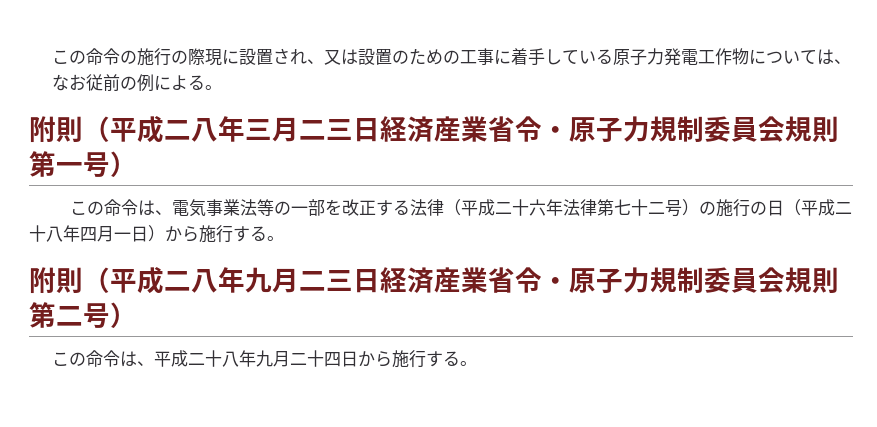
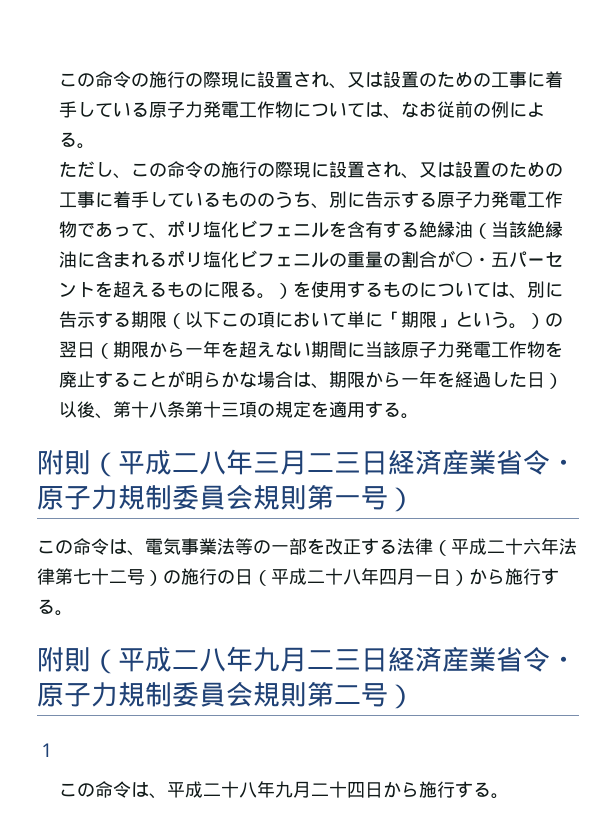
(222, 87) none -> [58,161,563,179] [58,191,563,209] [58,220,563,239] [58,250,563,268] [58,281,563,299] [58,311,563,329] [58,341,563,359] [58,370,563,389] [58,401,419,419] // ただし、この命令の施行の際現に設置され、又は設置のための工事に着手しているもののうち、別に告示する原子力発電工作物であって、ポリ塩化ビフェニルを含有する絶縁油（当該絶縁油に含まれるポリ塩化ビフェニルの重量の割合が〇・五パーセントを超えるものに限る。）を使用するものについては、別に告示する期限（以下この項において単に「期限」という。）の翌日（期限から一年を超えない期間に当該原子力発電工作物を廃止することが明らかな場合は、期限から一年を経過した日）以後、第十八条第十三項の規定を適用する。
(137, 315) none -> [37,743,56,757] // １

